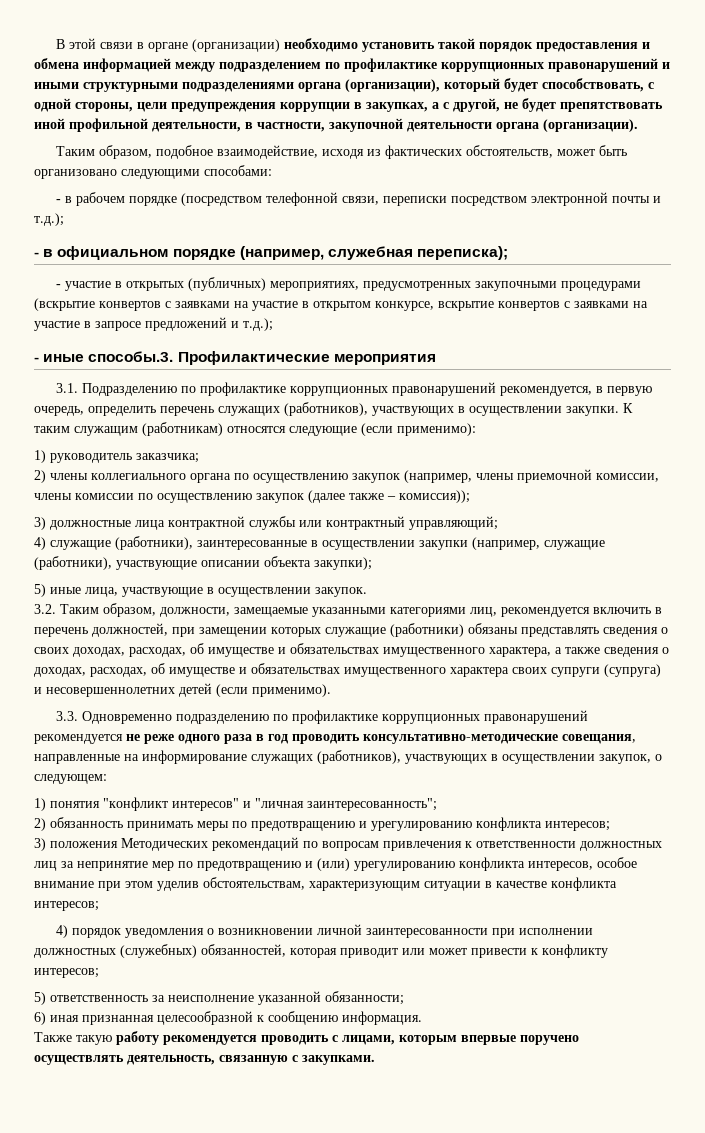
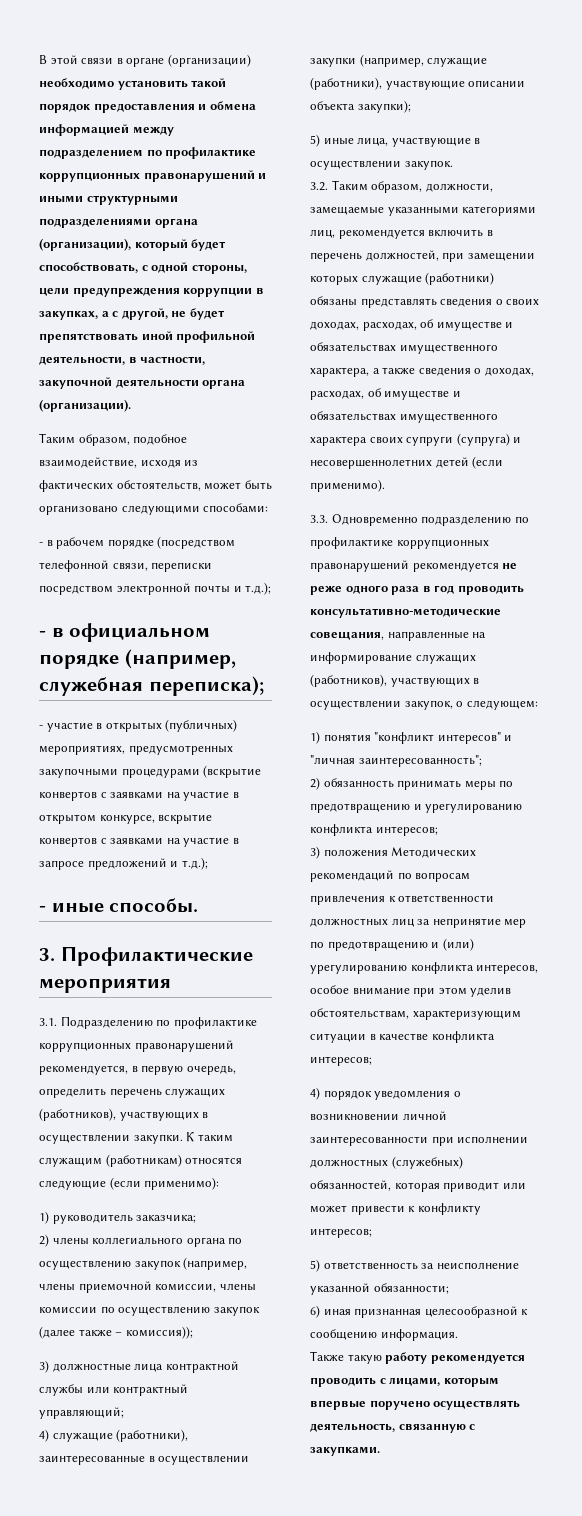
[88,351,174,362] способы.3. -> [109,898,199,913] [39,948,55,961] способы. // 3.

